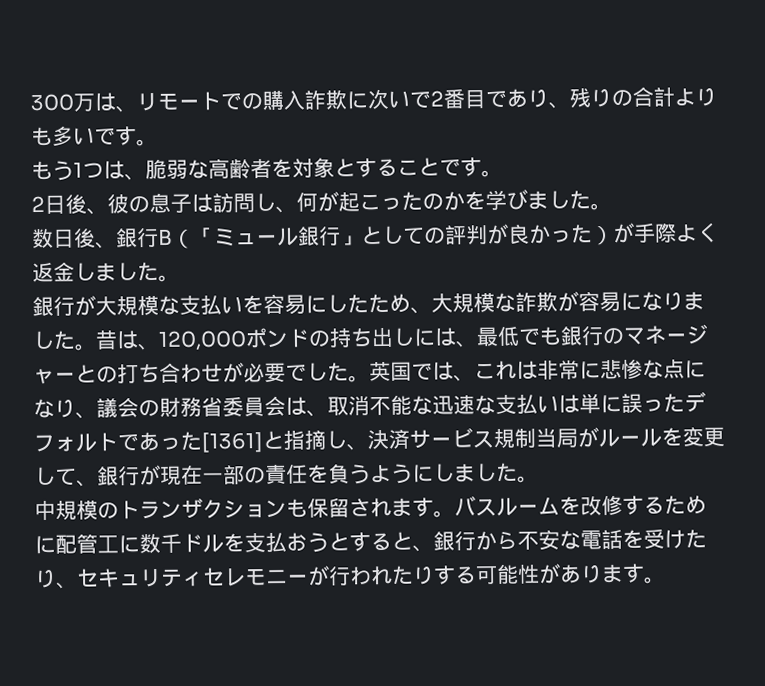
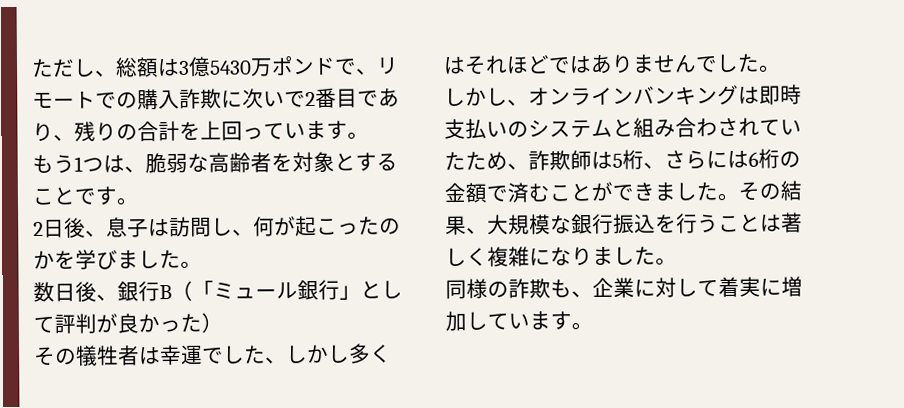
[30,92,116,112] 300万は -> [31,56,357,78] ただし、総額は3億5430万ポンドで
[674,88,717,107] [31,125,116,147] よりも多いで -> [179,120,327,141] を上回っていま
[107,193,150,214] 彼の -> (107, 233) none
[423,227,446,244] の -> (55, 324) none
[612,222,719,243] [32,261,180,283] [32,291,705,317] [32,324,709,351] [33,358,706,385] [33,391,706,419] [33,427,725,453] [34,462,539,487] [34,494,707,522] [34,529,707,555] [34,563,603,589] が手際よく返金しました。 // 銀行が大規模な支払いを容易にしたため、大規模な詐欺が容易になりました。昔は、120,000ポンドの持ち出しには、最低でも銀行のマネージャーとの打ち合わせが必要でした。英国では、これは非常に悲惨な点になり、議会の財務省委員会は、取消不能な迅速な支払いは単に誤ったデフォルトであった[1361]と指摘し、決済サービス規制当局がルールを変更して、銀行が現在一部の責任を負うようにしました。 // 中規模のトランザクションも保留されます。バスルームを改修するために配管工に数千ドルを支払おうとすると、銀行から不安な電話を受けたり、セキュリティセレモニーが行われたりする可能性があり -> [34,343,392,366] [443,53,781,75] [444,84,802,107] [444,117,802,140] [444,148,801,171] [444,180,802,203] [445,212,803,236] [445,246,677,267] [445,276,803,300] [445,310,530,332] // その犠牲者は幸運でした、しかし多くはそれほどではありませんでした。 // しかし、オンラインバンキングは即時支払いのシステムと組み合わされていたため、詐欺師は5桁、さらには6桁の金額で済むことができました。その結果、大規模な銀行振込を行うことは著しく複雑になりました。 // 同様の詐欺も、企業に対して着実に増加してい

